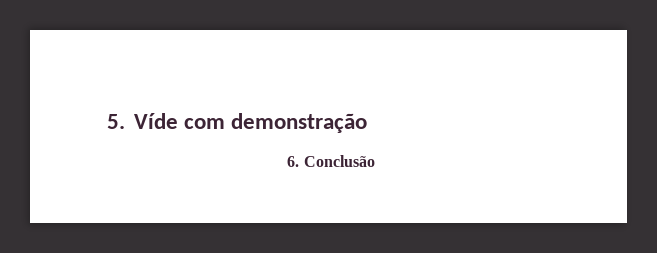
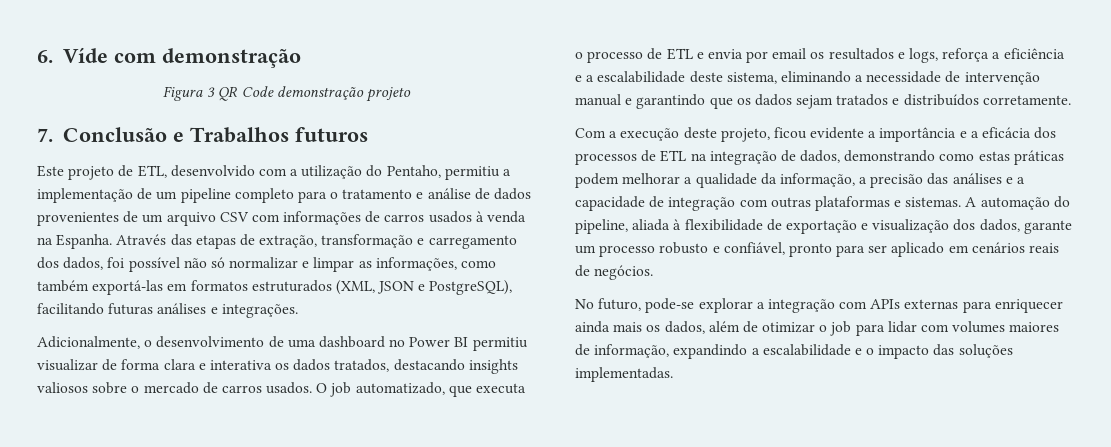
[107,114,125,129] 5. -> [37,50,53,63] 6.
[287,155,375,167] 6. Conclusão -> [163,86,411,102] [37,127,368,143] [37,165,512,180] [37,188,532,203] [37,211,527,226] [37,234,517,249] [37,257,497,272] [37,280,513,295] [37,303,298,318] [37,336,528,351] [37,359,518,374] [37,382,527,397] [575,48,1065,63] [575,71,1040,85] [575,94,1071,109] [575,127,1057,142] [575,150,1064,165] [575,173,1026,188] [575,196,1070,211] [575,219,1072,234] [575,242,1060,257] [575,265,654,280] [575,298,1063,313] [575,321,1060,336] [575,344,1013,359] [575,367,673,382] Figura 3 QR Code demonstração projeto // 7. Conclusão e Trabalhos futuros // Este projeto de ETL, desenvolvido com a utilização do Pentaho, permitiu a implementação de um pipeline completo para o tratamento e análise de dados provenientes de um arquivo CSV com informações de carros usados à venda na Espanha. Através das etapas de extração, transformação e carregamento dos dados, foi possível não só normalizar e limpar as informações, como também exportá-las em formatos estruturados (XML, JSON e PostgreSQL), facilitando futuras análises e integrações. // Adicionalmente, o desenvolvimento de uma dashboard no Power BI permitiu visualizar de forma clara e interativa os dados tratados, destacando insights valiosos sobre o mercado de carros usados. O job automatizado, que executa o processo de ETL e envia por email os resultados e logs, reforça a eficiência e a escalabilidade deste sistema, eliminando a necessidade de intervenção manual e garantindo que os dados sejam tratados e distribuídos corretamente. // Com a execução deste projeto, ficou evidente a importância e a eficácia dos processos de ETL na integração de dados, demonstrando como estas práticas podem melhorar a qualidade da informação, a precisão das análises e a capacidade de integração com outras plataformas e sistemas. A automação do pipeline, aliada à flexibilidade de exportação e visualização dos dados, garante um processo robusto e confiável, pronto para ser aplicado em cenários reais de negócios. // No futuro, pode-se explorar a integração com APIs externas para enriquecer ainda mais os dados, além de otimizar o job para lidar com volumes maiores de informação, expandindo a escalabilidade e o impacto das soluções implementadas.

